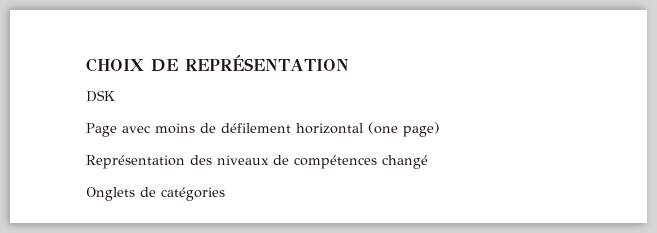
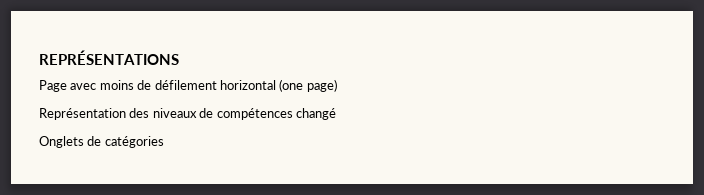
[86,55,349,72] [86,90,115,102] CHOIX DE REPRÉSENTATION // DSK -> [39,50,179,65] REPRÉSENTATIONS

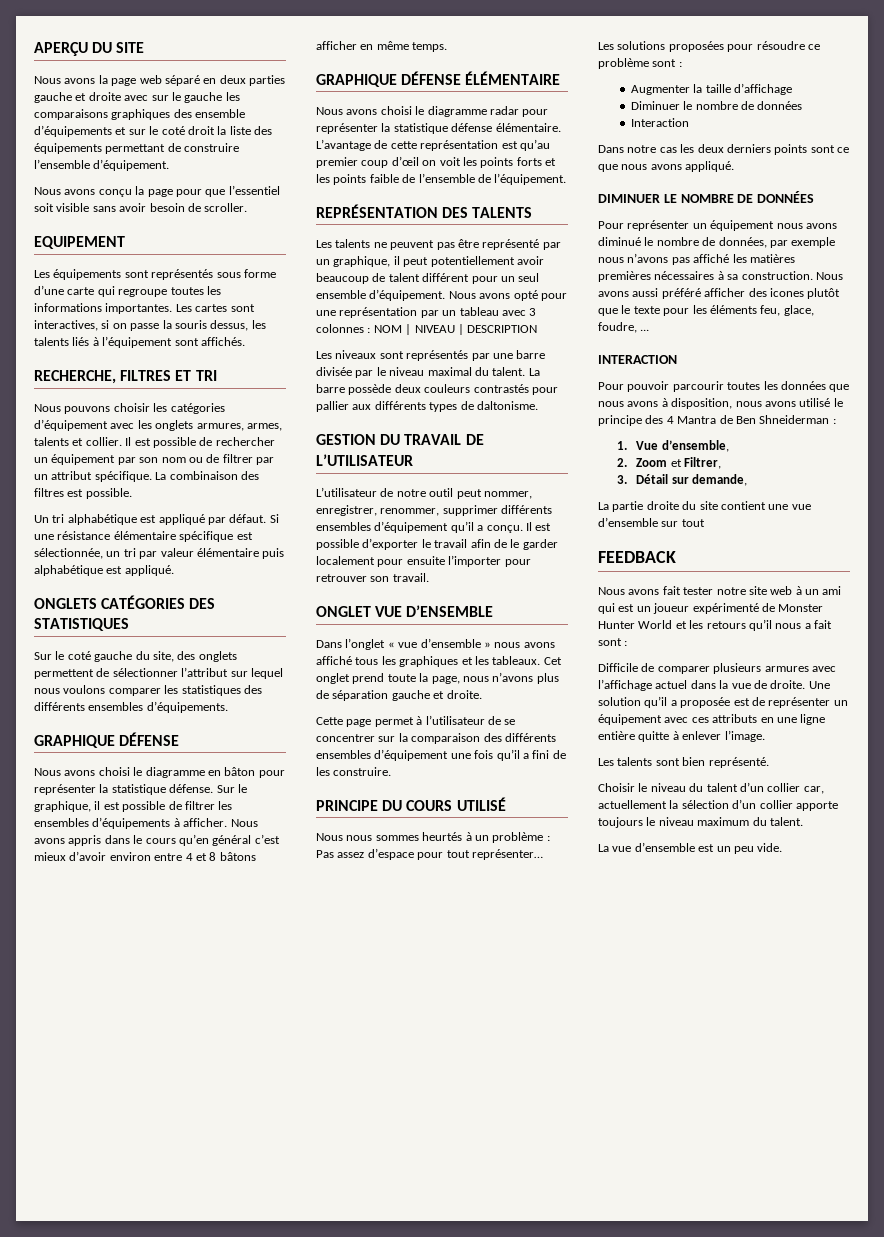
[39,50,179,65] [39,79,337,92] [39,108,336,120] [39,136,164,148] REPRÉSENTATIONS // Page avec moins de défilement horizontal (one page) // Représentation des niveaux de compétences changé // Onglets de catégories -> [34,42,145,56] [34,75,285,86] [34,92,240,103] [34,109,246,120] [34,125,272,137] [34,143,240,154] [34,159,170,171] [34,185,280,197] [34,203,248,212] [34,236,125,249] [34,269,276,280] [34,285,221,297] [34,303,255,314] [34,320,266,331] [34,336,245,348] [34,370,217,384] [34,403,225,414] [34,419,282,431] [34,437,275,448] [34,454,274,465] [34,471,259,482] [34,488,132,499] [34,514,279,525] [34,531,253,542] [34,548,285,559] [34,565,174,576] [34,595,216,609] [34,618,129,631] [34,651,237,662] [34,667,283,679] [34,685,262,696] [34,701,228,713] [34,732,180,748] [34,767,285,778] [34,784,247,795] [34,801,233,812] [34,817,258,829] [34,834,280,846] [34,851,256,861] [316,41,448,52] [316,71,561,87] [316,106,549,117] [316,123,561,134] [316,139,550,151] [316,156,556,168] [316,173,567,185] [316,204,533,218] [316,239,561,250] [316,256,544,267] [316,273,540,284] [316,289,567,301] [316,307,537,318] [316,324,538,335] [316,350,546,361] [316,367,540,378] [316,384,558,395] [316,401,538,412] [316,434,484,445] [316,454,413,466] [316,487,532,499] [316,505,553,516] [316,521,552,533] [316,538,558,550] [316,555,531,567] [316,573,429,582] [316,605,494,617] [316,638,555,650] [316,656,562,667] [316,672,559,684] [316,690,482,701] [316,715,516,727] [316,733,556,744] [316,749,566,761] [316,767,392,776] [316,797,506,811] [316,832,550,843] [316,848,543,860] [598,41,820,52] [598,58,682,69] [630,83,793,95] [630,101,803,110] [630,118,689,127] [598,144,849,155] [598,161,735,172] [598,191,815,203] [598,220,837,231] [598,237,836,248] [598,253,795,265] [598,271,843,282] [598,288,841,299] [598,305,814,316] [598,322,650,333] [598,355,677,364] [598,381,850,392] [598,398,843,409] [598,415,836,426] [617,440,729,452] [617,457,722,469] [617,474,748,486] [598,501,811,512] [598,517,705,527] [598,551,676,563] [598,586,842,595] [598,603,824,614] [598,619,832,631] [598,638,628,646] [598,663,836,674] [598,679,830,691] [598,696,848,708] [598,714,826,725] [598,730,765,742] [598,757,769,768] [598,782,824,794] [598,799,838,811] [598,817,803,828] [598,842,783,854] APERÇU DU SITE // Nous avons la page web séparé en deux parties gauche et droite avec sur le gauche les comparaisons graphiques des ensemble d’équipements et sur le coté droit la liste des équipements permettant de construire l’ensemble d’équipement. // Nous avons conçu la page pour que l’essentiel soit visible sans avoir besoin de scroller. // EQUIPEMENT // Les équipements sont représentés sous forme d’une carte qui regroupe toutes les informations importantes. Les cartes sont interactives, si on passe la souris dessus, les talents liés à l’équipement sont affichés. // RECHERCHE, FILTRES ET TRI // Nous pouvons choisir les catégories d’équipement avec les onglets armures, armes, talents et collier. Il est possible de rechercher un équipement par son nom ou de filtrer par un attribut spécifique. La combinaison des filtres est possible. // Un tri alphabétique est appliqué par défaut. Si une résistance élémentaire spécifique est sélectionnée, un tri par valeur élémentaire puis alphabétique est appliqué. // ONGLETS CATÉGORIES DES STATISTIQUES // Sur le coté gauche du site, des onglets permettent de sélectionner l’attribut sur lequel nous voulons comparer les statistiques des différents ensembles d’équipements. // GRAPHIQUE DÉFENSE // Nous avons choisi le diagramme en bâton pour représenter la statistique défense. Sur le graphique, il est possible de filtrer les ensembles d’équipements à afficher. Nous avons appris dans le cours qu’en général c’est mieux d’avoir environ entre 4 et 8 bâtons afficher en même temps. // GRAPHIQUE DÉFENSE ÉLÉMENTAIRE // Nous avons choisi le diagramme radar pour représenter la statistique défense élémentaire. L’avantage de cette représentation est qu’au premier coup d’œil on voit les points forts et les points faible de l’ensemble de l’équipement. // REPRÉSENTATION DES TALENTS // Les talents ne peuvent pas être représenté par un graphique, il peut potentiellement avoir beaucoup de talent différent pour un seul ensemble d’équipement. Nous avons opté pour une représentation par un tableau avec 3 colonnes : NOM | NIVEAU | DESCRIPTION // Les niveaux sont représentés par une barre divisée par le niveau maximal du talent. La barre possède deux couleurs contrastés pour pallier aux différents types de daltonisme. // GESTION DU TRAVAIL DE L’UTILISATEUR // L’utilisateur de notre outil peut nommer, enregistrer, renommer, supprimer différents ensembles d’équipement qu’il a conçu. Il est possible d’exporter le travail afin de le garder localement pour ensuite l’importer pour retrouver son travail. // ONGLET VUE D’ENSEMBLE // Dans l’onglet « vue d’ensemble » nous avons affiché tous les graphiques et les tableaux. Cet onglet prend toute la page, nous n’avons plus de séparation gauche et droite. // Cette page permet à l’utilisateur de se concentrer sur la comparaison des différents ensembles d’équipement une fois qu’il a fini de les construire. // PRINCIPE DU COURS UTILISÉ // Nous nous sommes heurtés à un problème : Pas assez d’espace pour tout représenter… // Les solutions proposées pour résoudre ce problème sont : // Augmenter la taille d’affichage // Diminuer le nombre de données // Interaction // Dans notre cas les deux derniers points sont ce que nous avons appliqué. // DIMINUER LE NOMBRE DE DONNÉES // Pour représenter un équipement nous avons diminué le nombre de données, par exemple nous n’avons pas affiché les matières premières nécessaires à sa construction. Nous avons aussi préféré afficher des icones plutôt que le texte pour les éléments feu, glace, foudre, ... // INTERACTION // Pour pouvoir parcourir toutes les données que nous avons à disposition, nous avons utilisé le principe des 4 Mantra de Ben Shneiderman : // 1. Vue d’ensemble, // 2. Zoom et Filtrer, // 3. Détail sur demande, // La partie droite du site contient une vue d’ensemble sur tout // FEEDBACK // Nous avons fait tester notre site web à un ami qui est un joueur expérimenté de Monster Hunter World et les retours qu’il nous a fait sont : // Difficile de comparer plusieurs armures avec l’affichage actuel dans la vue de droite. Une solution qu’il a proposée est de représenter un équipement avec ces attributs en une ligne entière quitte à enlever l’image. // Les talents sont bien représenté. // Choisir le niveau du talent d’un collier car, actuellement la sélection d’un collier apporte toujours le niveau maximum du talent. // La vue d’ensemble est un peu vide.

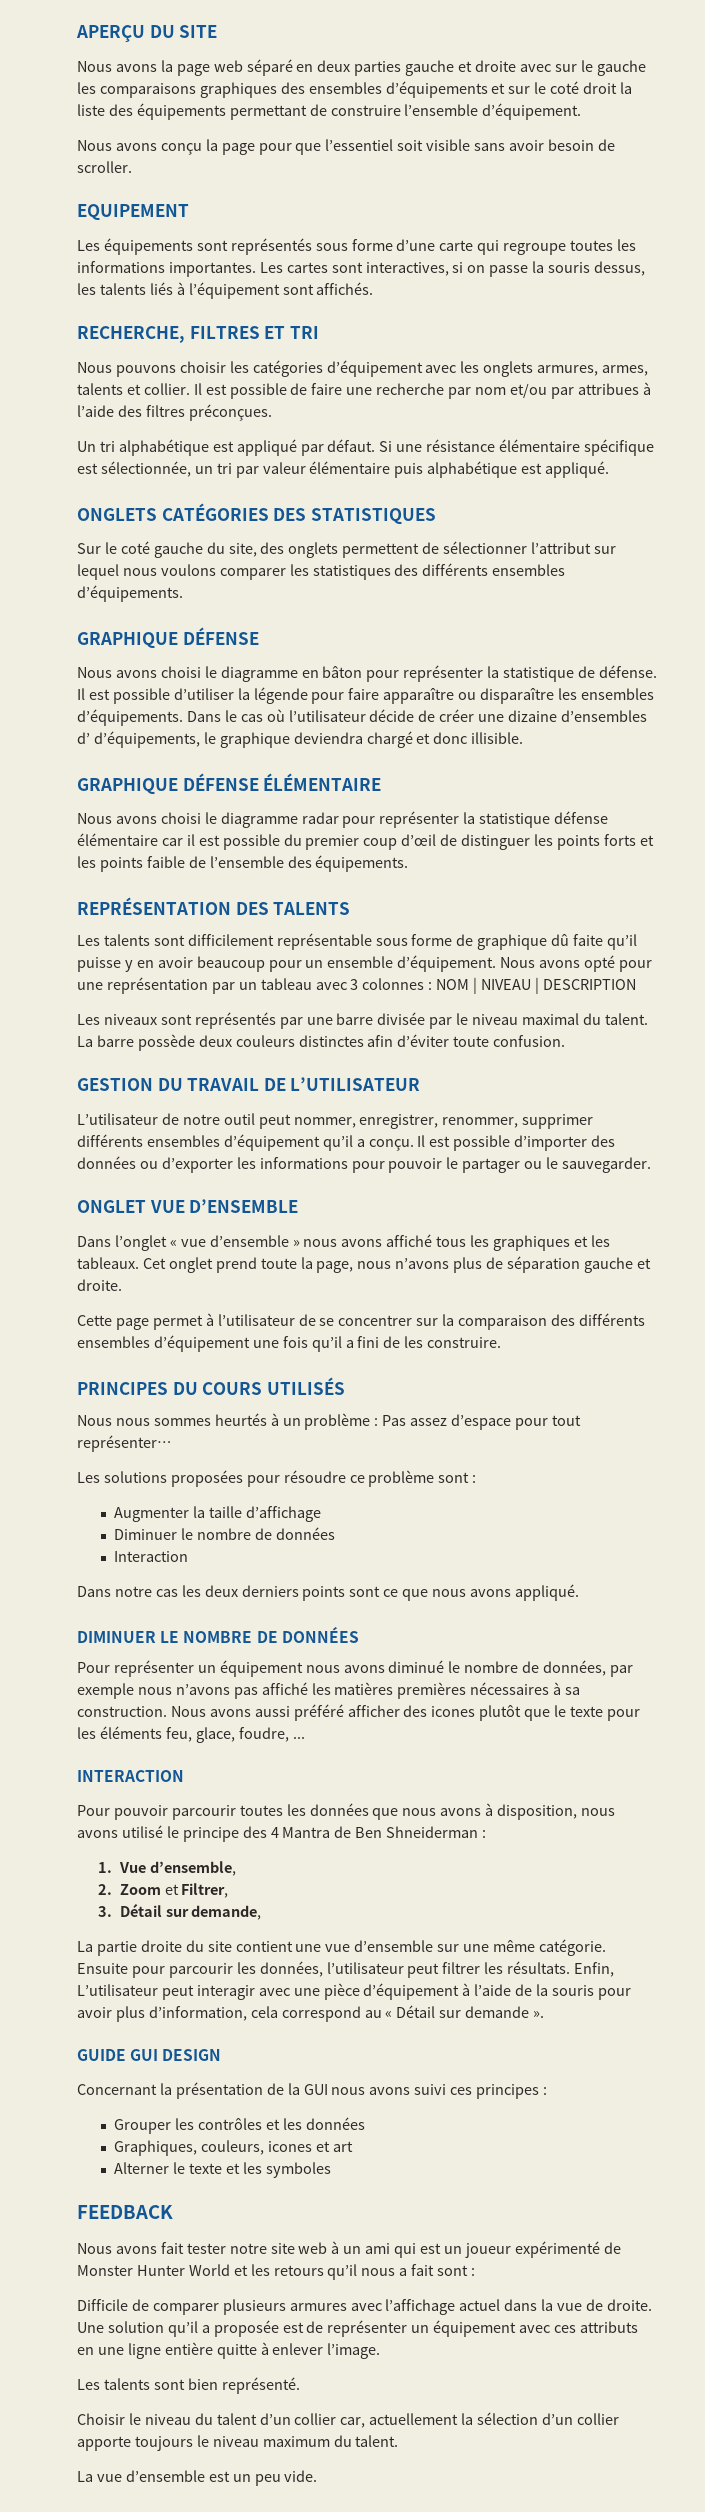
[195,109,246,118] ensemble -> [308,82,382,94] ensembles
[215,437,275,446] [34,454,274,465] [34,471,259,482] [34,488,132,499] rechercher un équipement par son nom ou de filtrer par un attribut spécifique. La combinaison des filtres est possible. -> [311,382,651,399] [77,404,272,421] faire une recherche par nom et/ou par attribues à l’aide des filtres préconçues.
[169,784,247,793] [34,801,233,812] [34,817,258,829] [34,834,280,846] [34,851,256,861] [316,41,448,52] défense. Sur le graphique, il est possible de filtrer les ensembles d’équipements à afficher. Nous avons appris dans le cours qu’en général c’est mieux d’avoir environ entre 4 et 8 bâtons afficher en même temps. -> [578,665,657,678] [77,687,654,704] [77,709,648,726] [77,731,524,748] de défense. Il est possible d’utiliser la légende pour faire apparaître ou disparaître les ensembles d’équipements. Dans le cas où l’utilisateur décide de créer une dizaine d’ensembles d’ d’équipements, le graphique deviendra chargé et donc illisible.
[495,123,561,132] [316,139,550,151] élémentaire. L’avantage de cette représentation est qu’au -> [77,833,302,850] élémentaire car il est possible du
[422,157,461,166] on voit -> [440,834,531,850] de distinguer
[477,173,567,185] de l’équipement. -> [287,855,409,872] des équipements.
[373,239,561,250] [316,256,544,267] [316,273,470,284] ne peuvent pas être représenté par un graphique, il peut potentiellement avoir beaucoup de talent différent -> [153,933,638,950] [77,956,265,972] sont difficilement représentable sous forme de graphique dû faite qu’il puisse y en avoir beaucoup
[518,273,540,282] seul -> (324, 964) none
[473,384,558,395] [316,401,538,412] contrastés pour pallier aux différents types de daltonisme. -> [298,1034,566,1047] distinctes afin d’éviter toute confusion.
[362,538,558,550] [316,555,531,567] [316,573,429,582] d’exporter le travail afin de le garder localement pour ensuite l’importer pour retrouver son travail. -> [514,1135,616,1151] [77,1156,652,1173] d’importer des données ou d’exporter les informations pour pouvoir le partager ou le sauvegarder.
[316,800,378,811] PRINCIPE -> [77,1382,168,1395] PRINCIPES
[456,797,506,811] UTILISÉ -> [266,1377,345,1395] UTILISÉS
[681,519,705,527] tout -> [463,1939,606,1956] [77,1961,615,1978] [77,1983,631,2000] [77,2005,545,2022] [77,2049,222,2061] [77,2082,548,2099] [114,2117,365,2134] [114,2140,353,2156] [114,2162,331,2178] une même catégorie. Ensuite pour parcourir les données, l’utilisateur peut filtrer les résultats. Enfin, L’utilisateur peut interagir avec une pièce d’équipement à l’aide de la souris pour avoir plus d’information, cela correspond au « Détail sur demande ». // GUIDE GUI DESIGN // Concernant la présentation de la GUI nous avons suivi ces principes : // Grouper les contrôles et les données // Graphiques, couleurs, icones et art // Alterner le texte et les symboles

